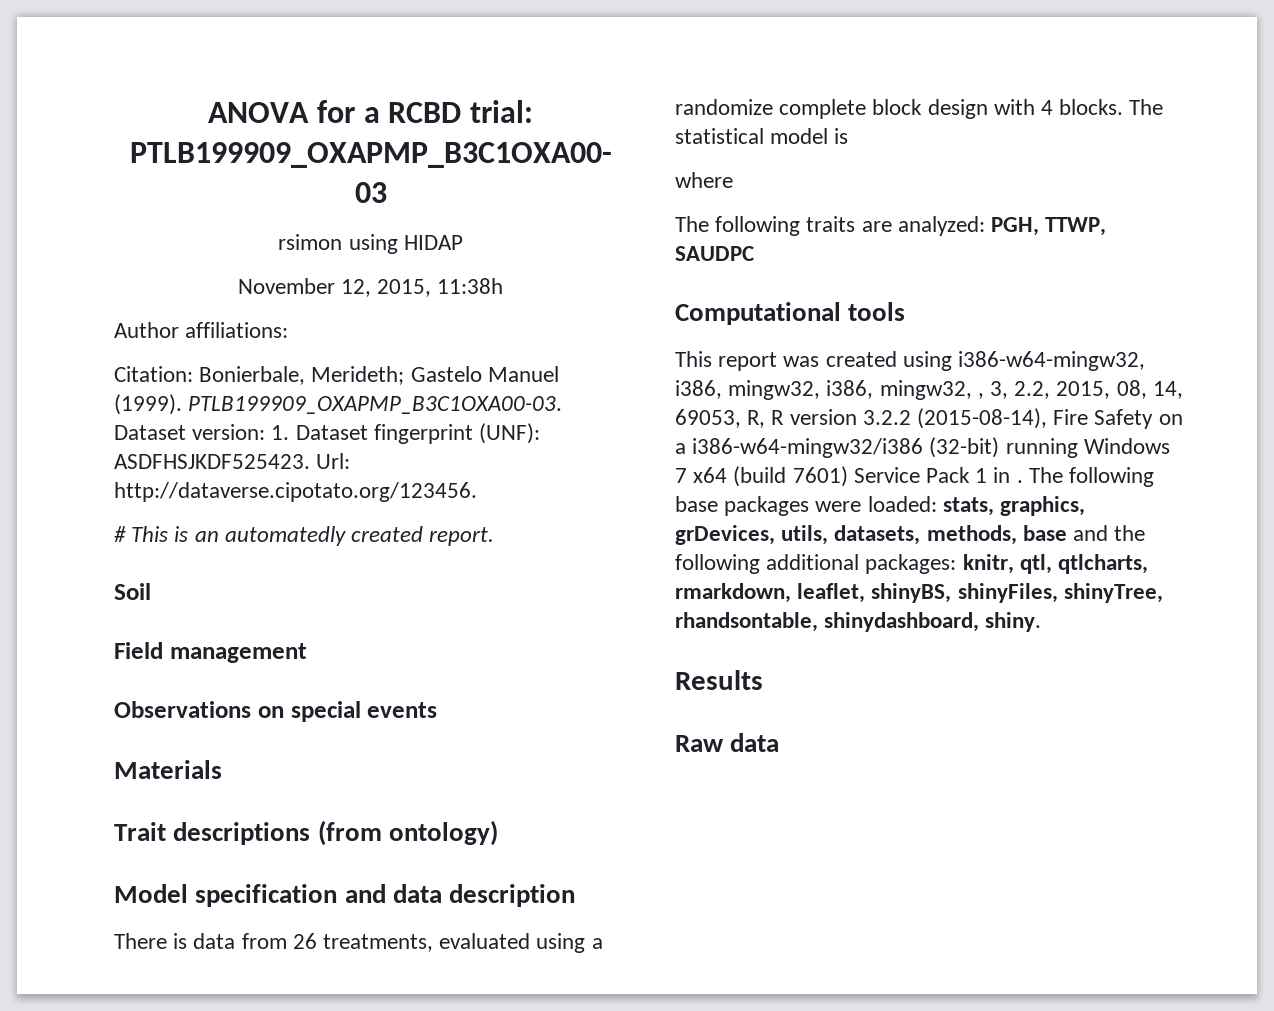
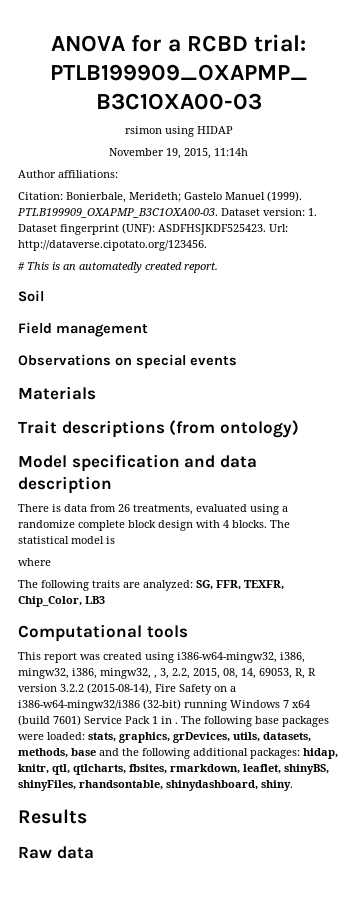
[340,278,504,297] 12, 2015, 11:38h -> [166,148,248,159] 19, 2015, 11:14h
[991,217,1107,236] [675,246,754,261] PGH, TTWP, SAUDPC -> [196,580,284,590] [18,596,105,607] SG, FFR, TEXFR, Chip_Color, LB3
(957, 564) none -> [303,748,338,759] hidap,
(1149, 564) none -> [129,764,167,774] fbsites,
[1063,583,1163,603] shinyTree, -> (76, 785) none

